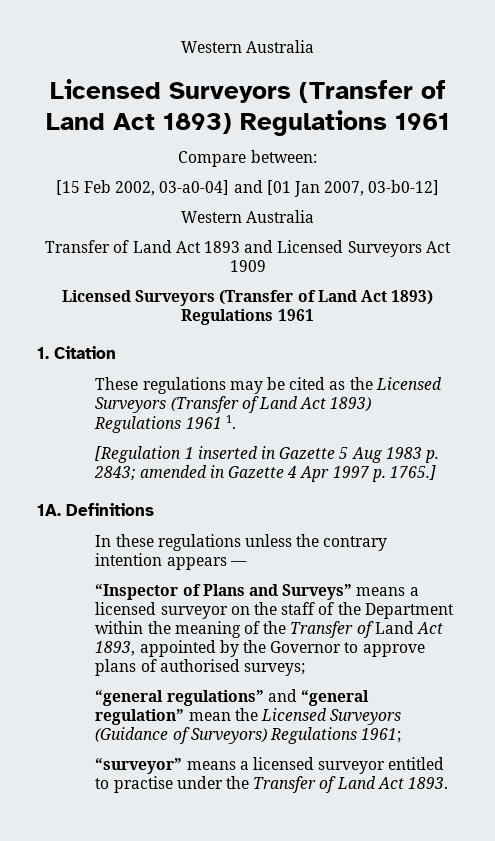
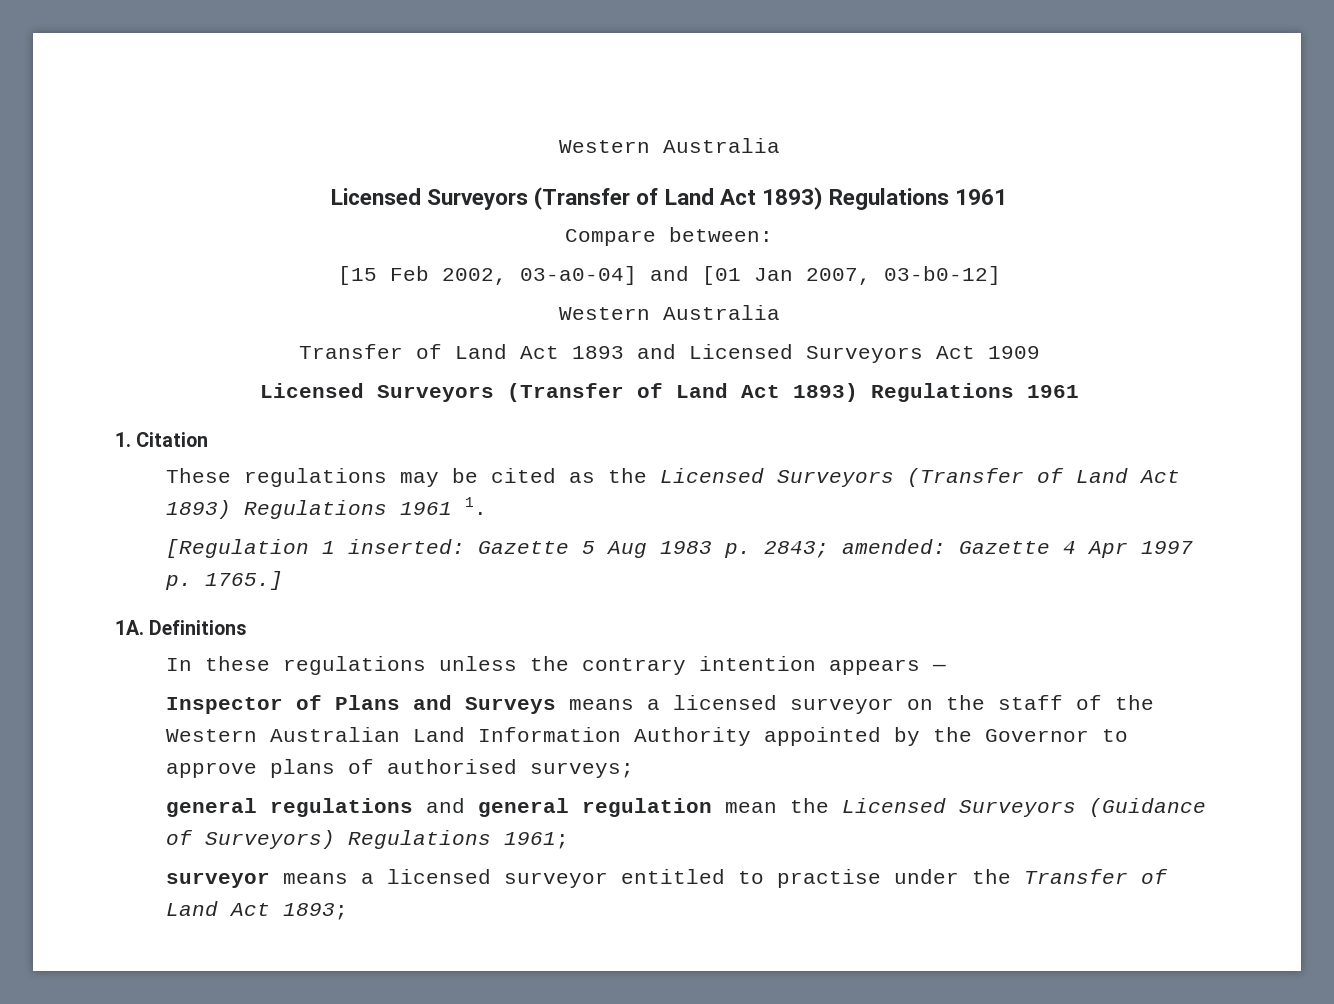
[197,446,277,459] inserted in -> [348,539,466,554] inserted:
[139,465,225,478] amended in -> [842,539,947,554] amended:
[95,584,179,600] “Inspector -> [166,697,284,714] Inspector
[282,584,353,600] Surveys” -> [465,697,557,714] Surveys
[364,603,454,619] [95,621,443,638] [95,641,136,656] Department within the meaning of the Transfer of Land Act 1893, -> [166,727,752,746] Western Australian Land Information Authority
[95,689,370,706] [95,709,185,725] “general regulations” and “general regulation” -> [166,798,713,817] general regulations and general regulation
[95,758,183,774] “surveyor” -> [166,872,271,888] surveyor
[407,777,448,789] 1893. -> [283,903,349,920] 1893;

